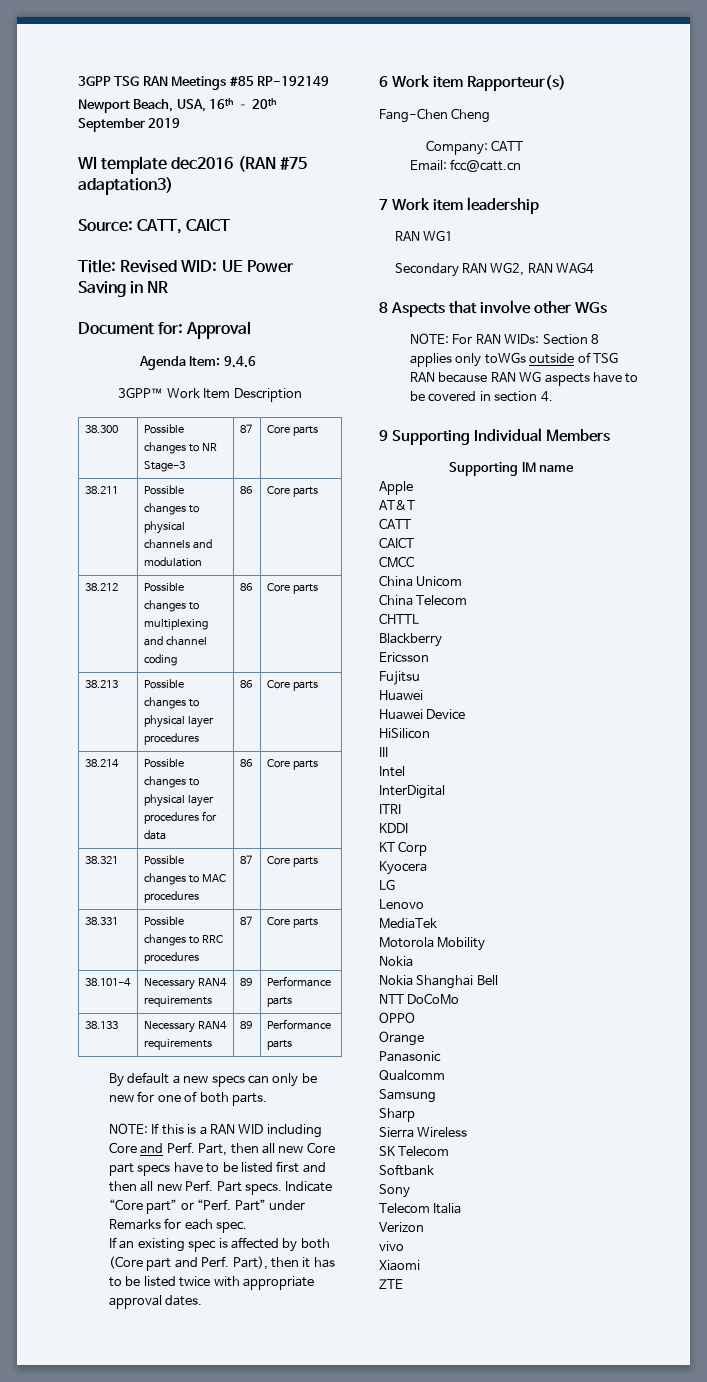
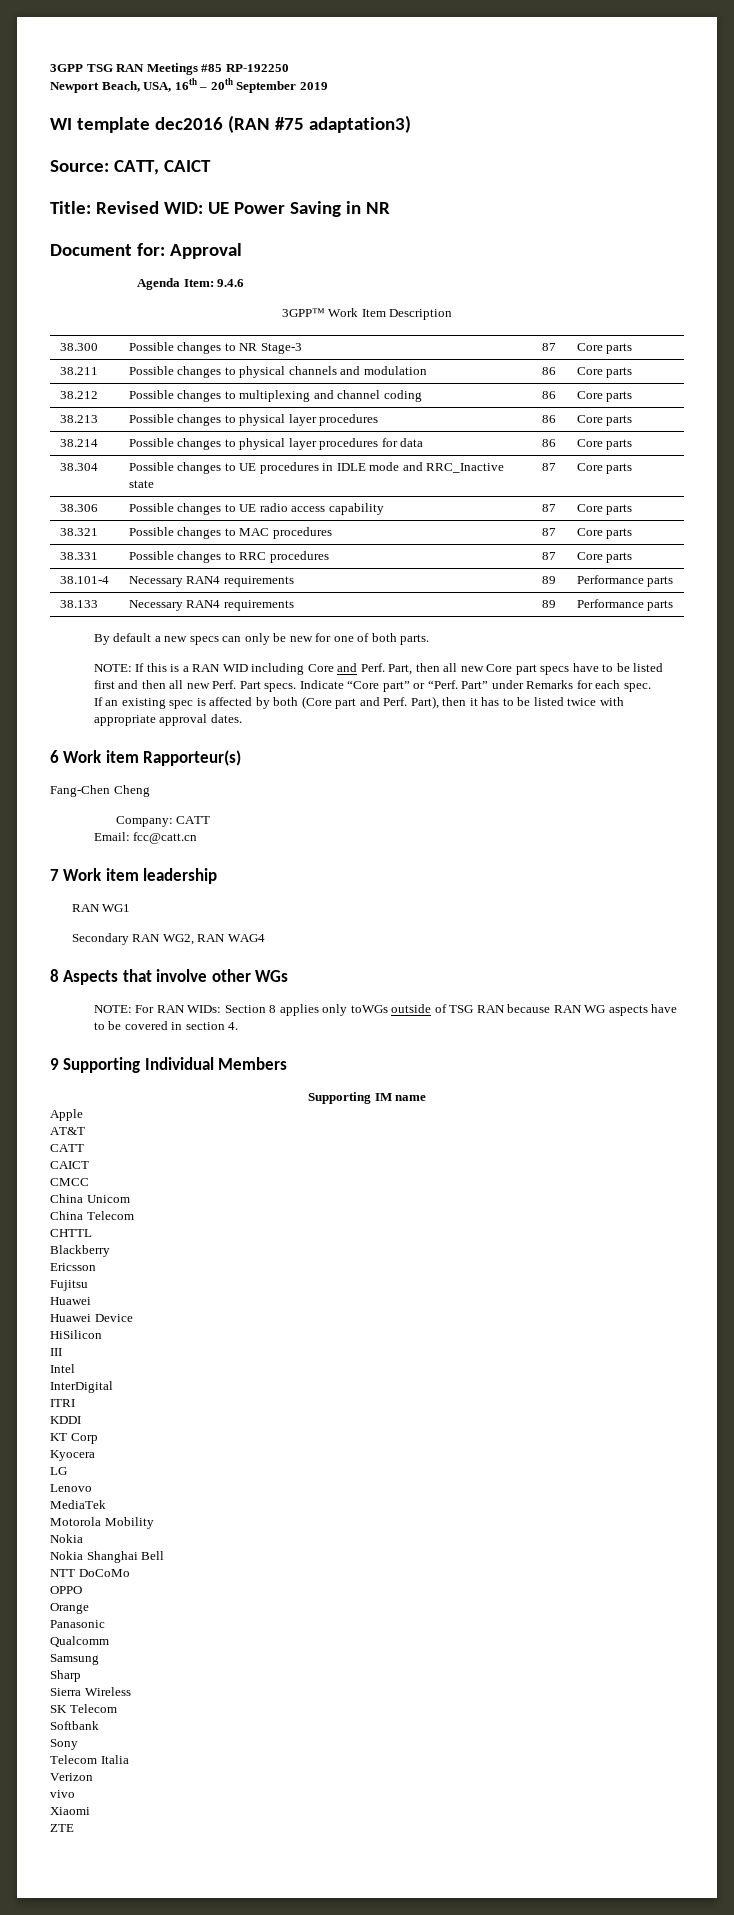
[256,76,329,86] RP-192149 -> [225,64,289,72] RP-192250
(318, 765) none -> [59,463,98,471] [128,462,505,474] [128,480,154,488] [541,463,556,471] [576,463,633,474] [59,504,98,512] [128,503,384,515] [541,504,556,512] [576,504,633,515] // 38.304 | Possible changes to UE procedures in IDLE mode and RRC_Inactive state | 87 | Core parts // 38.306 | Possible changes to UE radio access capability | 87 | Core parts

